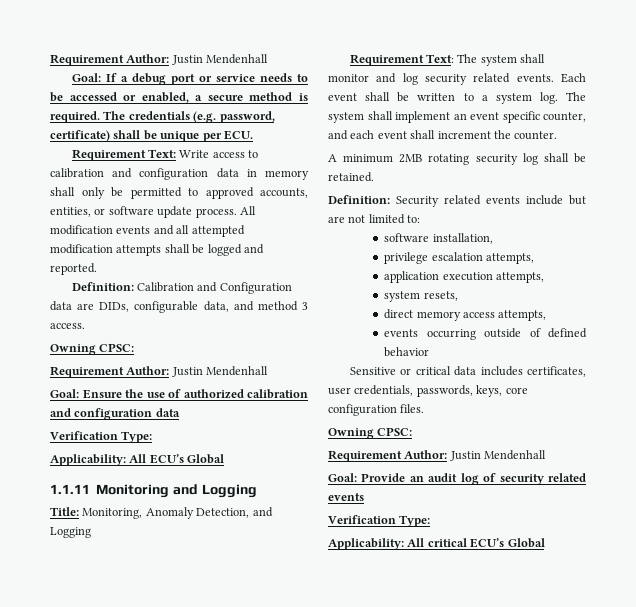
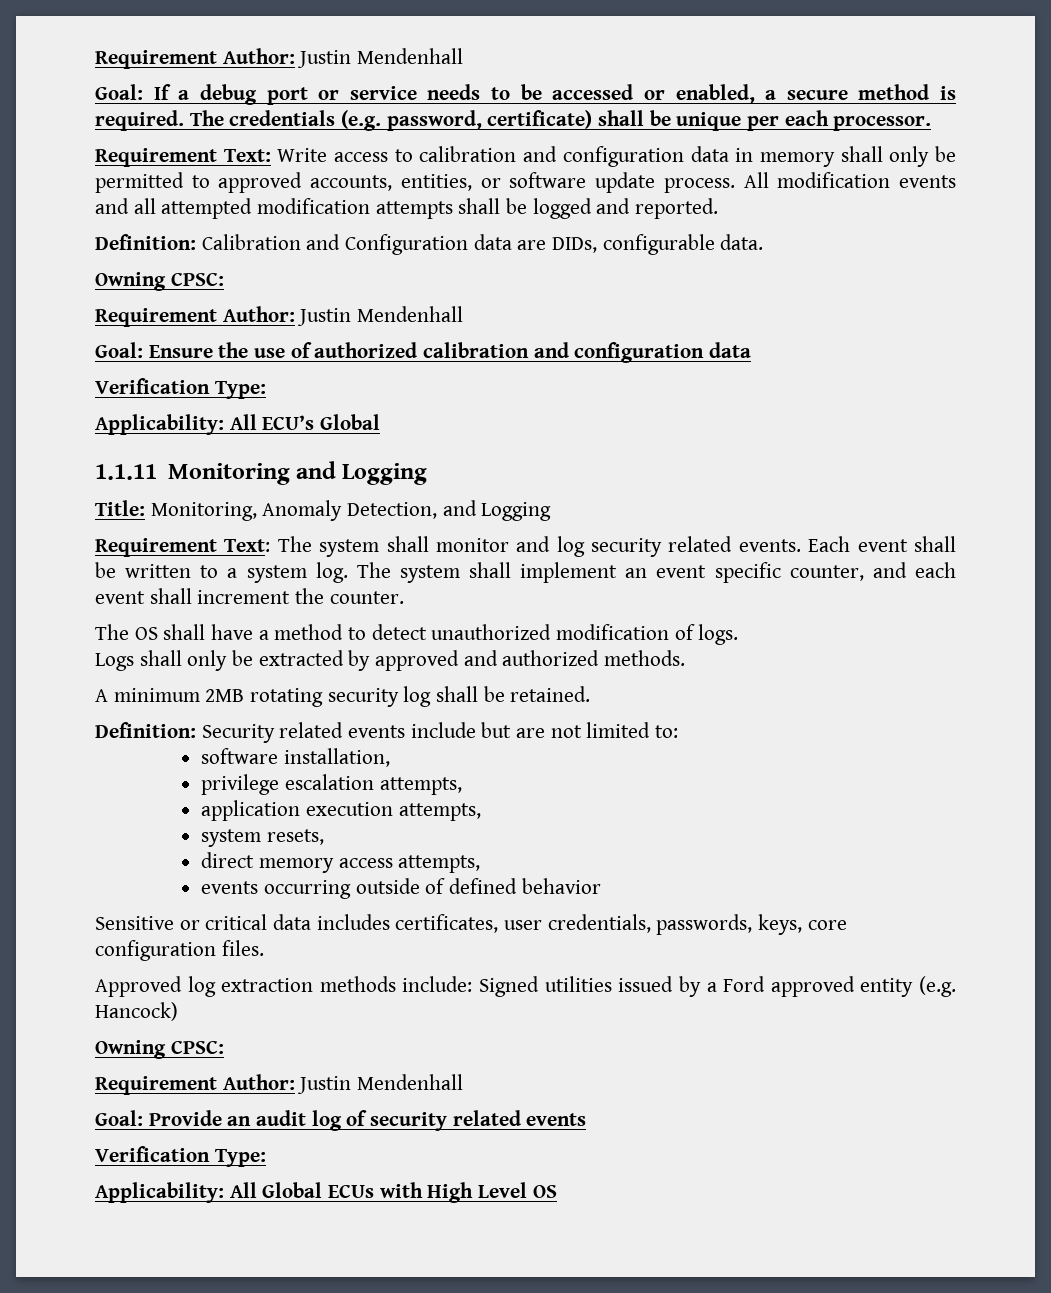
[223,130,253,140] ECU. -> [784,110,932,131] each processor.
[203,301,308,312] [50,323,85,329] data, and method 3 access. -> [720,234,764,250] data.
(558, 135) none -> [95,624,739,645] [95,650,686,671] // The OS shall have a method to detect unauthorized modification of logs. // Logs shall only be extracted by approved and authorized methods.
(425, 408) none -> [95,976,957,997] [95,1002,178,1021] // Approved log extraction methods include: Signed utilities issued by a Ford approved entity (e.g. Hancock)
[427,538,545,548] critical ECU’s Global -> [262,1182,557,1203] Global ECUs with High Level OS

